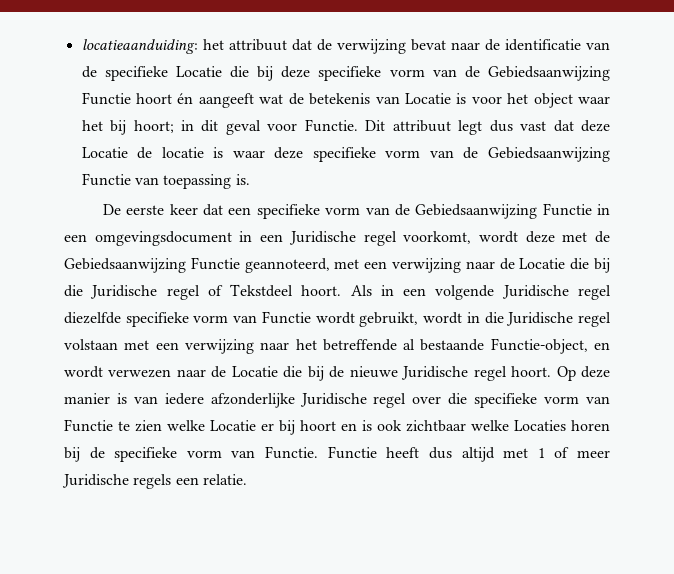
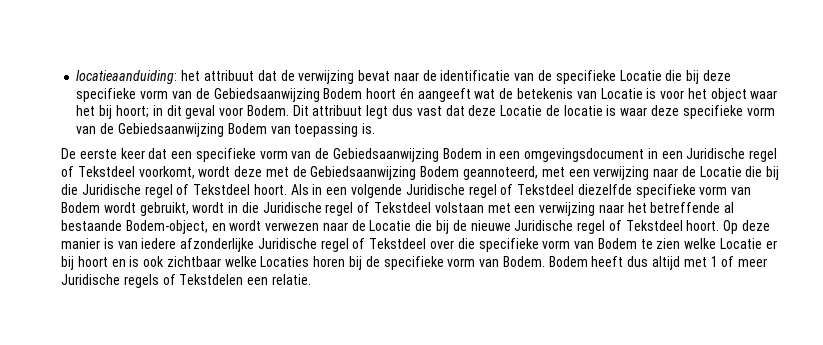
[81,92,131,105] Functie -> [323,88,363,99] Bodem
[304,119,358,132] Functie. -> [246,105,289,116] Bodem.
[81,173,131,186] Functie -> [227,123,267,134] Bodem
[542,203,592,216] Functie -> [442,148,482,159] Bodem
(397, 238) none -> [61,166,135,177] of Tekstdeel
[190,257,240,270] Functie -> [420,166,460,177] Bodem
(611, 292) none -> [500,184,575,195] of Tekstdeel
[261,311,311,324] Functie -> [61,202,100,213] Bodem
(612, 319) none -> [357,202,432,213] of Tekstdeel
[490,338,588,354] Functie-object, -> [125,220,208,234] Bodem-object,
(507, 373) none -> [608,220,683,231] of Tekstdeel
(407, 400) none -> [352,238,427,249] of Tekstdeel
[64,419,113,432] Functie -> [597,238,637,249] Bodem
[265,446,377,459] Functie. Functie -> [502,256,588,267] Bodem. Bodem
(172, 481) none -> [162,274,244,285] of Tekstdelen

